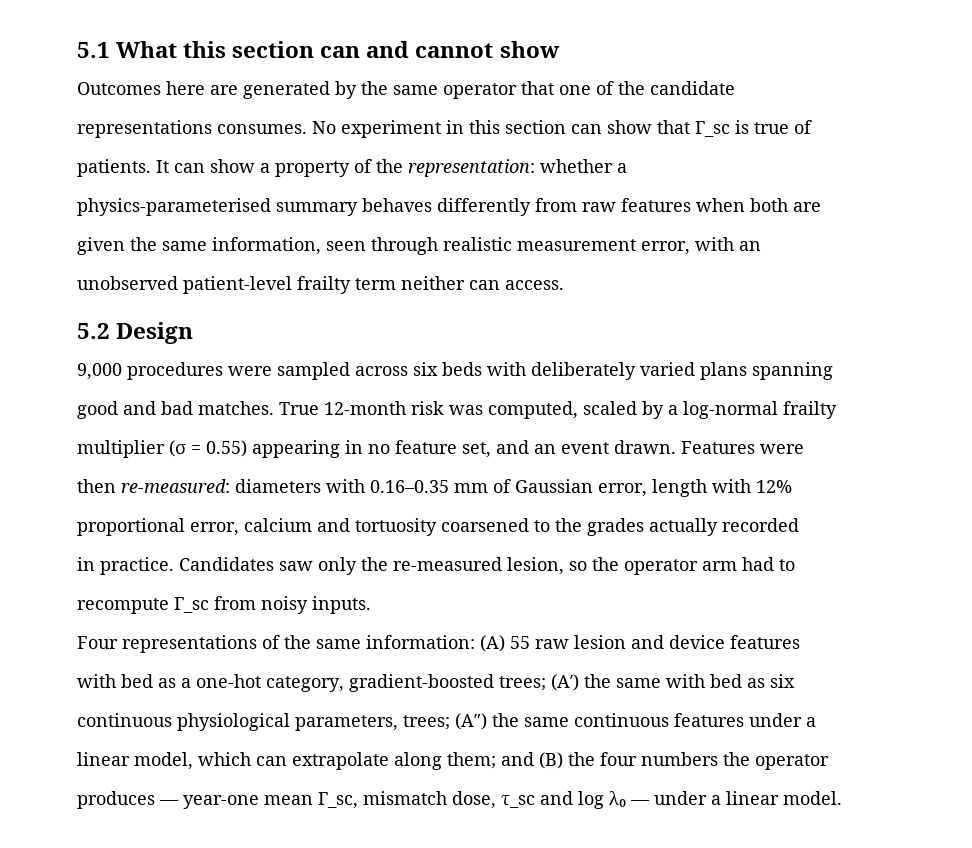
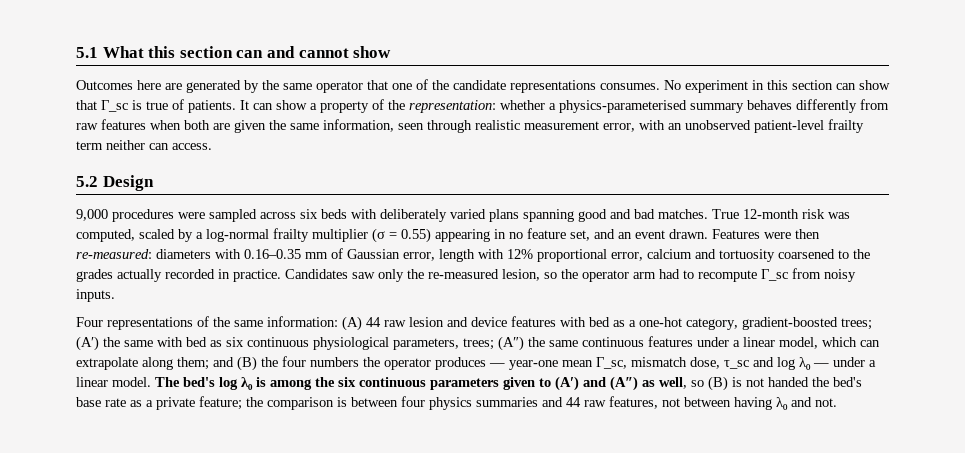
(735, 88) // -> (506, 85) none
(812, 127) // -> (184, 104) none
(627, 168) // -> (556, 106) none
(821, 207) // -> (230, 126) none
(761, 246) // -> (682, 126) none
(833, 371) // -> (574, 215) none
(837, 410) // -> (309, 235) none
(804, 449) // -> (791, 235) none
(792, 486) // -> (533, 254) none
(799, 525) // -> (215, 274) none
(795, 565) // -> (694, 274) none
[510,636,530,649] 55 -> [366,317,381,327] 44
(800, 642) // -> (556, 321) none
(795, 681) // -> (244, 342) none
(816, 722) // -> (740, 343) none
(829, 762) // -> (431, 364) none
(842, 798) none -> [155,376,862,391] [76,396,837,410] The bed's log λ₀ is among the six continuous parameters given to (A′) and (A″) as well, so (B) is not handed the bed's base rate as a private feature; the comparison is between four physics summaries and 44 raw features, not between having λ₀ and not.

